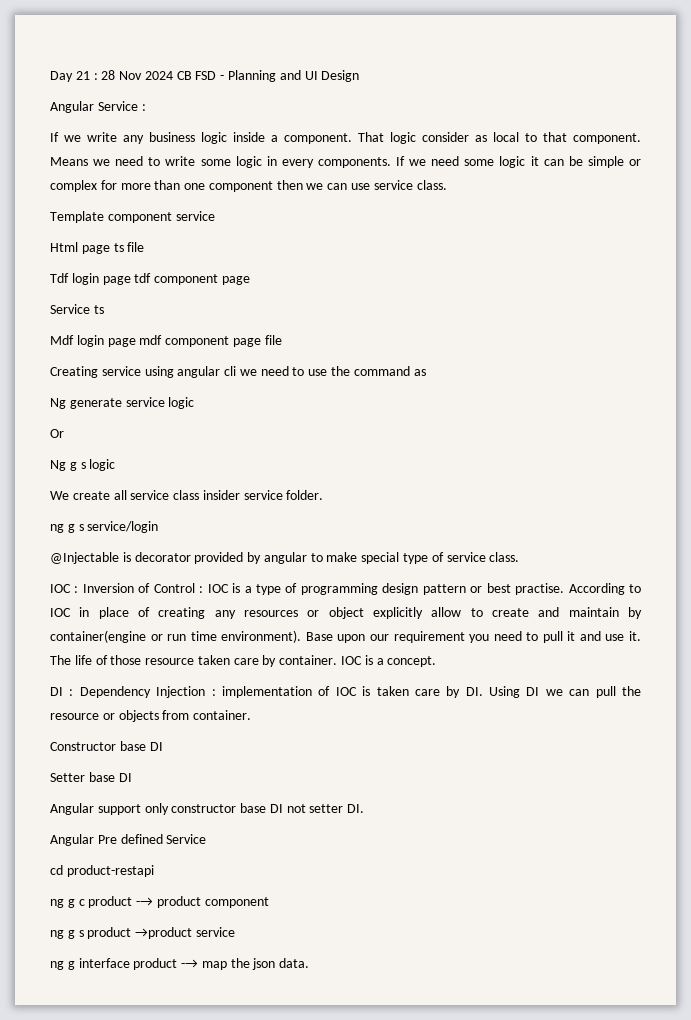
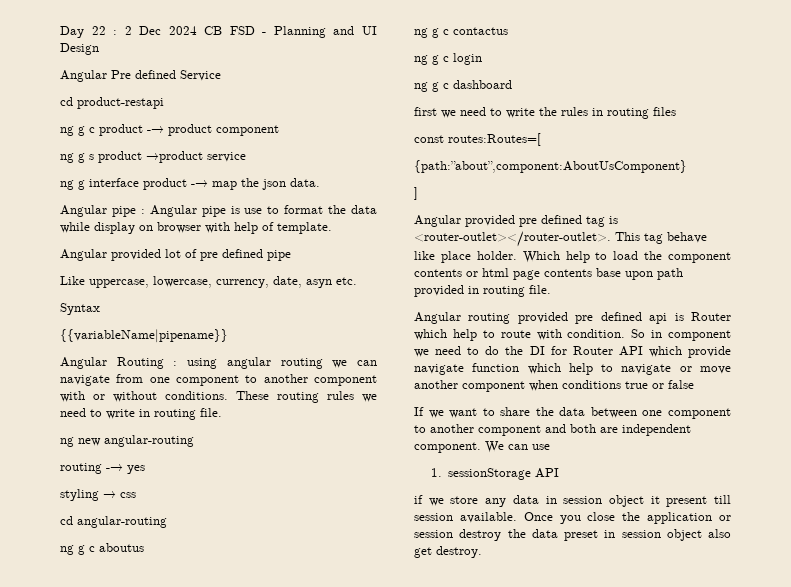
[75,70,143,80] 21 : 28 Nov -> [91,26,162,35] 22 : 2 Dec
[50,101,146,113] [50,132,641,144] [50,156,641,168] [50,180,447,192] [50,211,215,223] [50,242,145,254] [50,273,250,285] [50,304,104,314] [50,335,282,347] [50,366,426,378] [50,397,195,409] [50,429,64,438] [50,459,116,471] [50,490,324,500] [50,521,159,533] [50,552,520,564] [50,583,642,595] [50,607,642,619] [50,630,641,643] [50,655,437,667] [50,686,642,698] [50,710,252,722] [50,741,163,751] [50,772,132,782] [50,803,365,815] // Angular Service : // If we write any business logic inside a component. That logic consider as local to that component. Means we need to write some logic in every components. If we need some logic it can be simple or complex for more than one component then we can use service class. // Template component service // Html page ts file // Tdf login page tdf component page // Service ts // Mdf login page mdf component page file // Creating service using angular cli we need to use the command as // Ng generate service logic // Or // Ng g s logic // We create all service class insider service folder. // ng g s service/login // @Injectable is decorator provided by angular to make special type of service class. // IOC : Inversion of Control : IOC is a type of programming design pattern or best practise. According to IOC in place of creating any resources or object explicitly allow to create and maintain by container(engine or run time environment). Base upon our requirement you need to pull it and use it. The life of those resource taken care by container. IOC is a concept. // DI : Dependency Injection : implementation of IOC is taken care by DI. Using DI we can pull the resource or objects from container. // Constructor base DI // Setter base DI // Angular support only constructor base DI not setter DI. -> (99, 49) none
(310, 963) none -> [60,205,377,217] [60,222,332,234] [60,249,291,261] [60,276,357,288] [60,303,100,315] [60,329,228,343] [60,357,378,369] [60,374,377,386] [60,391,377,403] [60,408,222,420] [60,435,194,447] [60,463,145,474] [60,489,136,501] [60,516,167,528] [60,543,144,555] [414,27,508,38] [414,53,482,65] [414,80,512,92] [414,107,676,119] [414,133,541,146] [414,160,687,173] [414,187,418,200] [414,215,618,227] [414,231,707,247] [414,251,731,263] [414,268,683,280] [414,285,551,297] [414,312,731,324] [414,329,731,341] [414,346,731,358] [414,363,731,375] [414,380,694,392] [414,407,731,419] [414,424,691,436] [414,441,550,453] [430,468,560,480] [414,495,731,507] [414,512,731,524] [414,529,731,541] [414,546,482,558] // Angular pipe : Angular pipe is use to format the data while display on browser with help of template. // Angular provided lot of pre defined pipe // Like uppercase, lowercase, currency, date, asyn etc. // Syntax // {{variableName|pipename}} // Angular Routing : using angular routing we can navigate from one component to another component with or without conditions. These routing rules we need to write in routing file. // ng new angular-routing // routing -→ yes // styling → css // cd angular-routing // ng g c aboutus // ng g c contactus // ng g c login // ng g c dashboard // first we need to write the rules in routing files // const routes:Routes=[ // {path:”about”,component:AboutUsComponent} // ] // Angular provided pre defined tag is <router-outlet></router-outlet>. This tag behave like place holder. Which help to load the component contents or html page contents base upon path provided in routing file. // Angular routing provided pre defined api is Router which help to route with condition. So in component we need to do the DI for Router API which provide navigate function which help to navigate or move another component when conditions true or false // If we want to share the data between one component to another component and both are independent component. We can use // 1. sessionStorage API // if we store any data in session object it present till session available. Once you close the application or session destroy the data preset in session object also get destroy.

